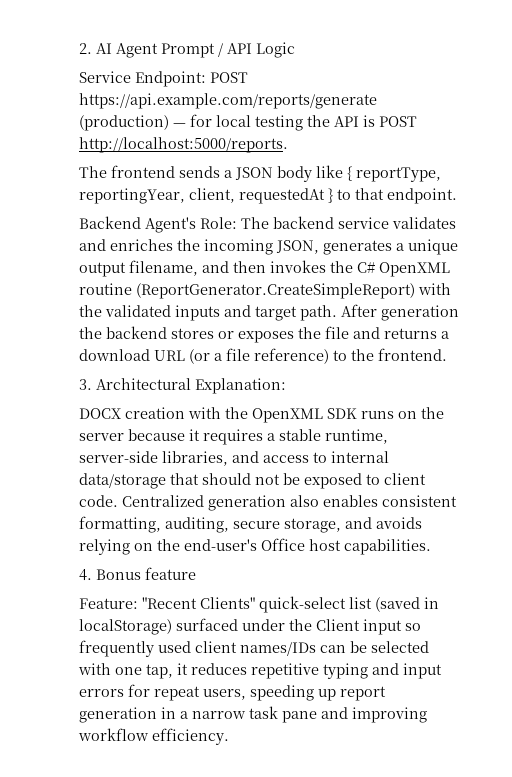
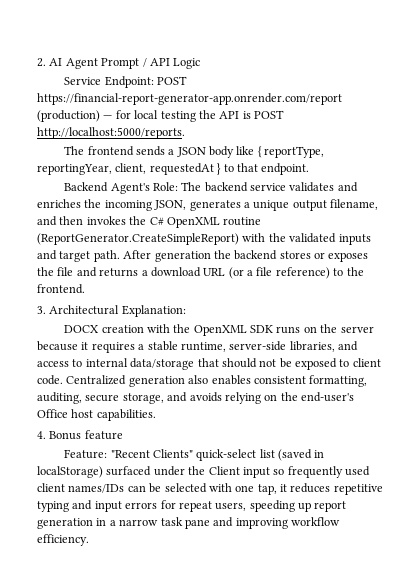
[79,93,377,109] https://api.example.com/reports/generate -> [37,93,342,105] https://financial-report-generator-app.onrender.com/report

